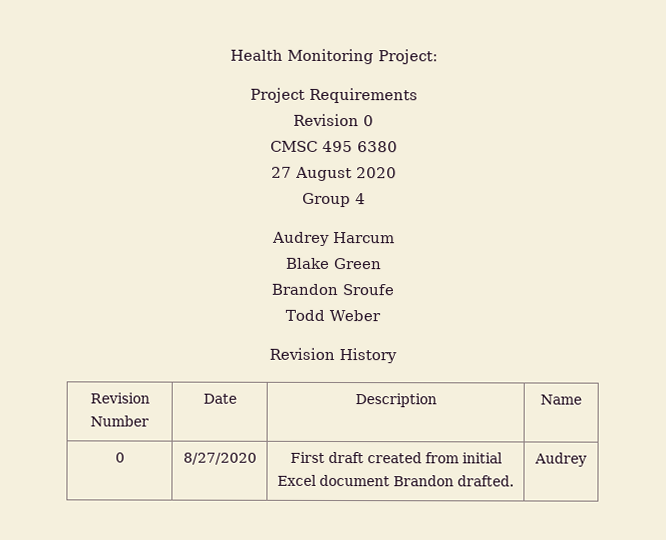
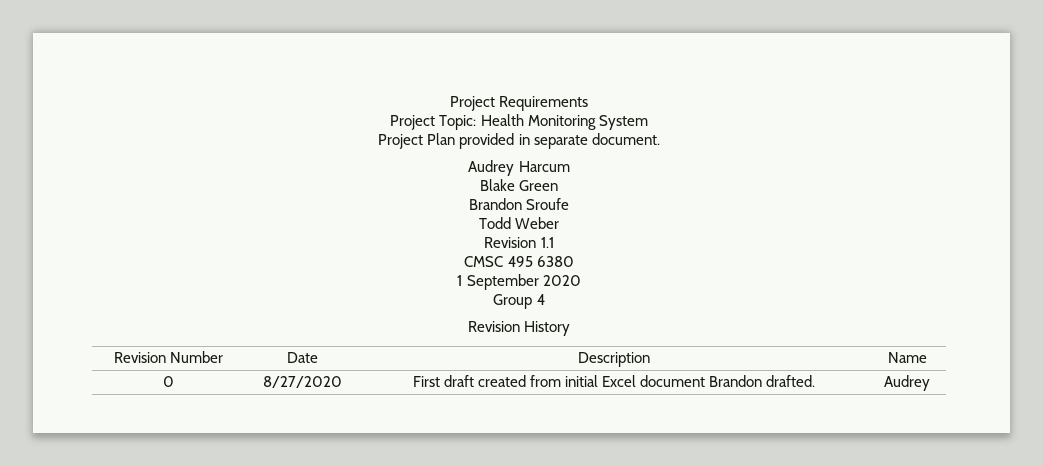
[229,48,438,65] Health Monitoring Project: // -> (449, 103) none
[293,113,374,127] [269,140,398,153] [270,166,397,182] [301,192,366,208] Revision 0 // CMSC 495 6380 // 27 August 2020 // Group 4 -> [390,114,648,130] [378,133,660,149] Project Topic: Health Monitoring System // Project Plan provided in separate document.
(381, 315) none -> [484,237,554,248] [464,256,574,267] [457,274,581,290] [493,294,545,309] // Revision 1.1 // CMSC 495 6380 // 1 September 2020 // Group 4

